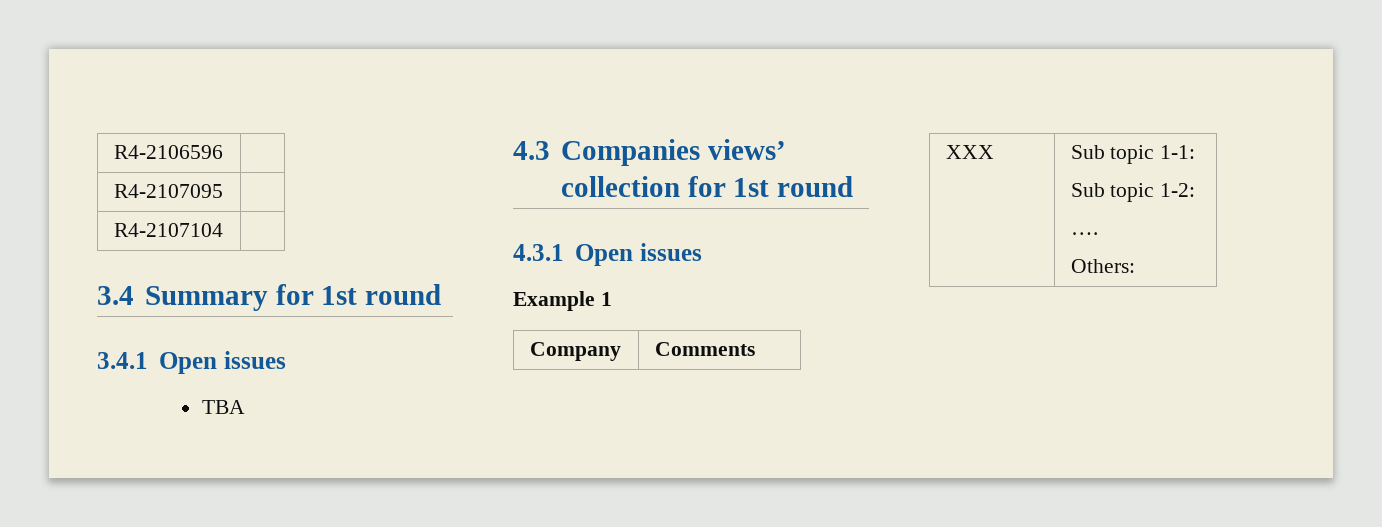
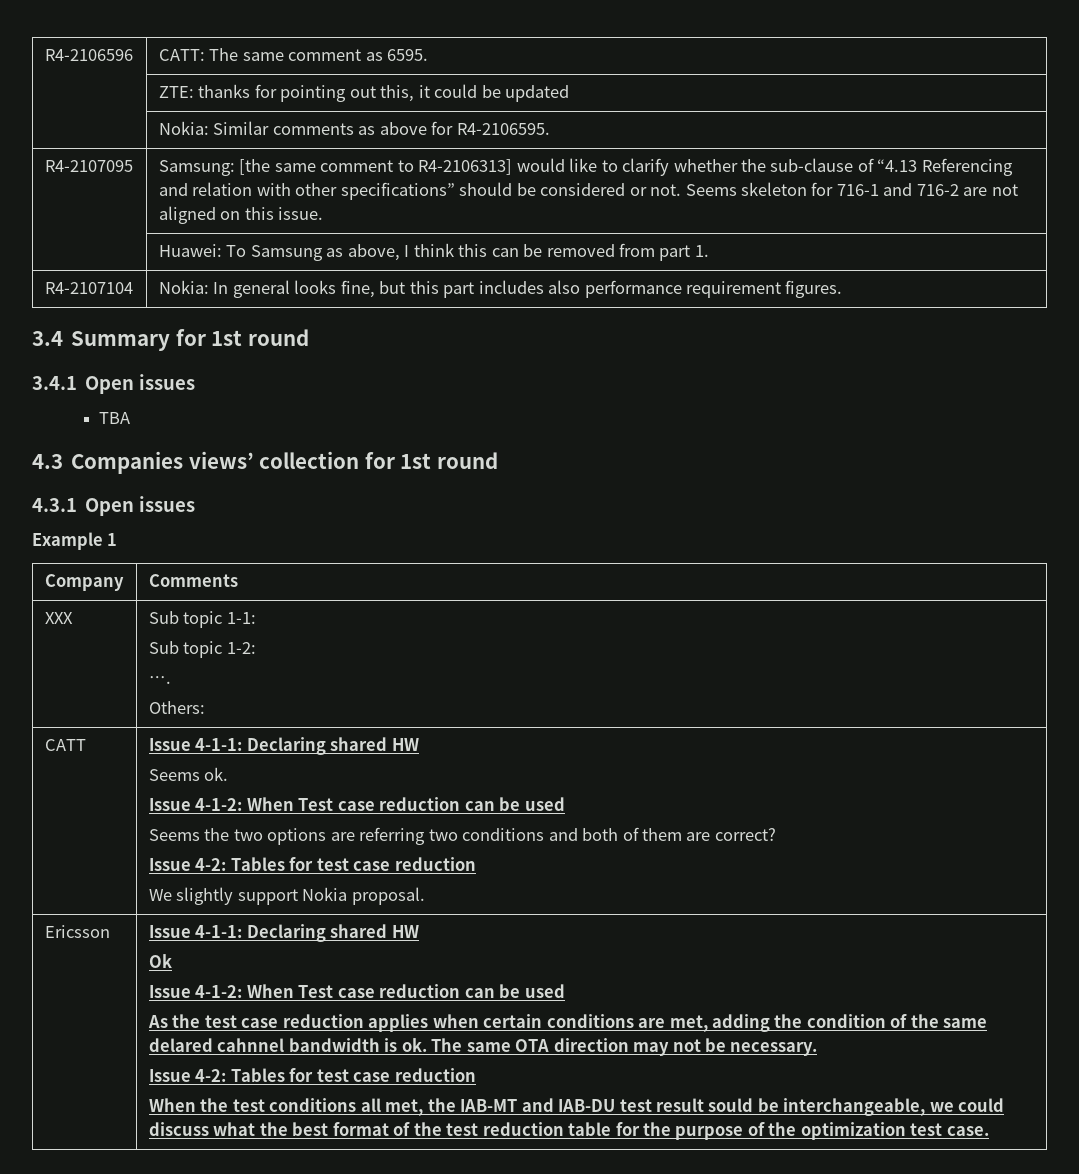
[113,184,223,198] [113,223,223,237] // R4-2107095 | // R4-2107104 | -> [158,48,429,61] [158,84,570,102] [158,121,550,135] [44,160,133,172] [158,158,1013,176] [158,182,1018,200] [158,206,324,224] [158,243,709,261] [44,282,133,294] [158,280,843,298] CATT: The same comment as 6595. // | ZTE: thanks for pointing out this, it could be updated // | Nokia: Similar comments as above for R4-2106595. // R4-2107095 | Samsung: [the same comment to R4-2106313] would like to clarify whether the sub-clause of “4.13 Referencing and relation with other specifications” should be considered or not. Seems skeleton for 716-1 and 716-2 are not aligned on this issue. // | Huawei: To Samsung as above, I think this can be removed from part 1. // R4-2107104 | Nokia: In general looks fine, but this part includes also performance requirement figures.
(1135, 266) none -> [44,739,86,751] [148,737,419,755] [148,767,229,781] [148,797,565,811] [148,827,776,845] [148,857,476,871] [148,887,425,905] [44,925,110,938] [148,924,419,942] [148,954,172,968] [148,984,565,998] [147,1014,988,1032] [148,1038,818,1056] [148,1068,476,1082] [148,1098,1005,1116] [148,1122,989,1140] // CATT | Issue 4-1-1: Declaring shared HW // Seems ok. // Issue 4-1-2: When Test case reduction can be used // Seems the two options are referring two conditions and both of them are correct? // Issue 4-2: Tables for test case reduction // We slightly support Nokia proposal. // Ericsson | Issue 4-1-1: Declaring shared HW // Ok // Issue 4-1-2: When Test case reduction can be used // As the test case reduction applies when certain conditions are met, adding the condition of the same delared cahnnel bandwidth is ok. The same OTA direction may not be necessary. // Issue 4-2: Tables for test case reduction // When the test conditions all met, the IAB-MT and IAB-DU test result sould be interchangeable, we could discuss what the best format of the test reduction table for the purpose of the optimization test case.

